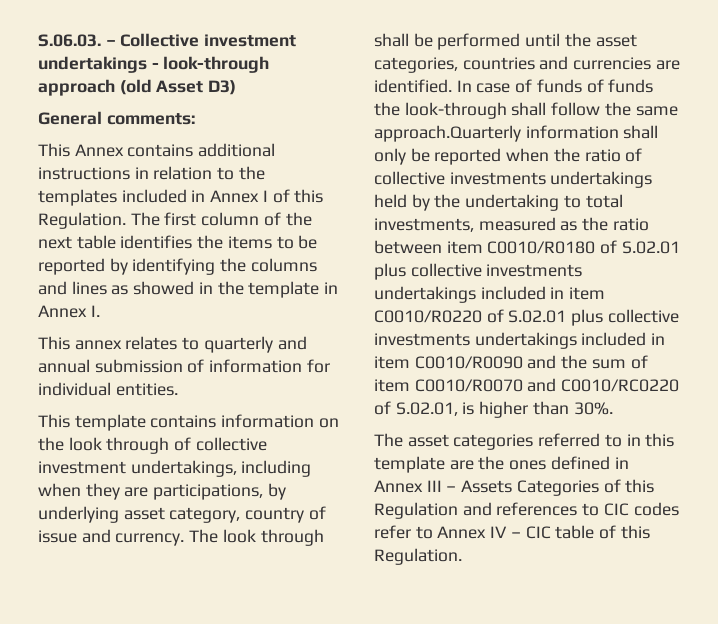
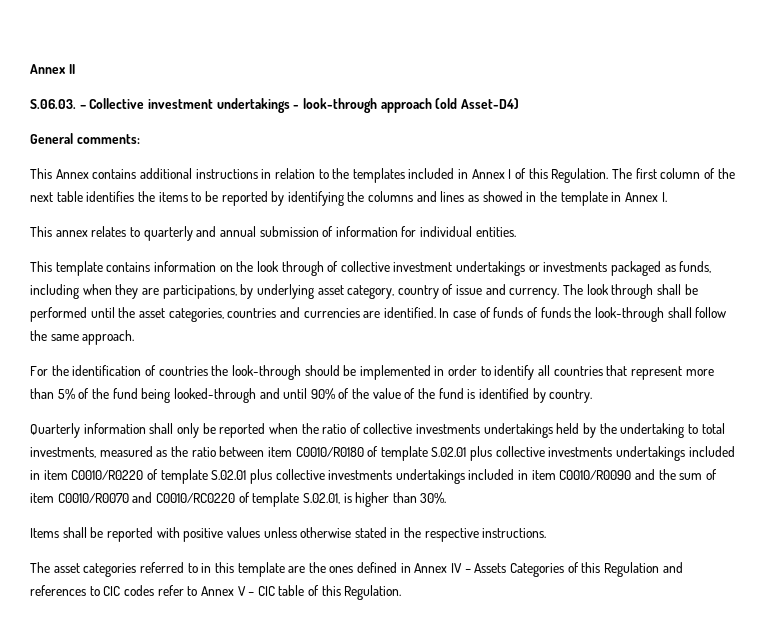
(38, 40) none -> [30,64,75,74] Annex II //
[156,80,237,95] Asset D3) -> [460,98,519,109] Asset-D4)
[130,460,237,477] undertakings, -> [456,261,712,276] undertakings or investments packaged as funds,
[374,125,521,142] approach.Quarterly -> [82,330,135,345] [30,365,714,380] [30,388,593,403] [30,423,80,438] approach. // For the identification of countries the look-through should be implemented in order to identify all countries that represent more than 5% of the fund being looked-through and until 90% of the value of the fund is identified by country. // Quarterly
(618, 247) none -> [380,446,428,461] template
(504, 316) none -> [160,469,208,484] template
(391, 408) none -> [252,492,300,507] template
(613, 408) none -> [30,527,547,542] // Items shall be reported with positive values unless otherwise stated in the respective instructions.
[426,480,442,492] III -> [451,563,463,573] IV
[490,526,508,538] IV -> [237,586,246,596] V

